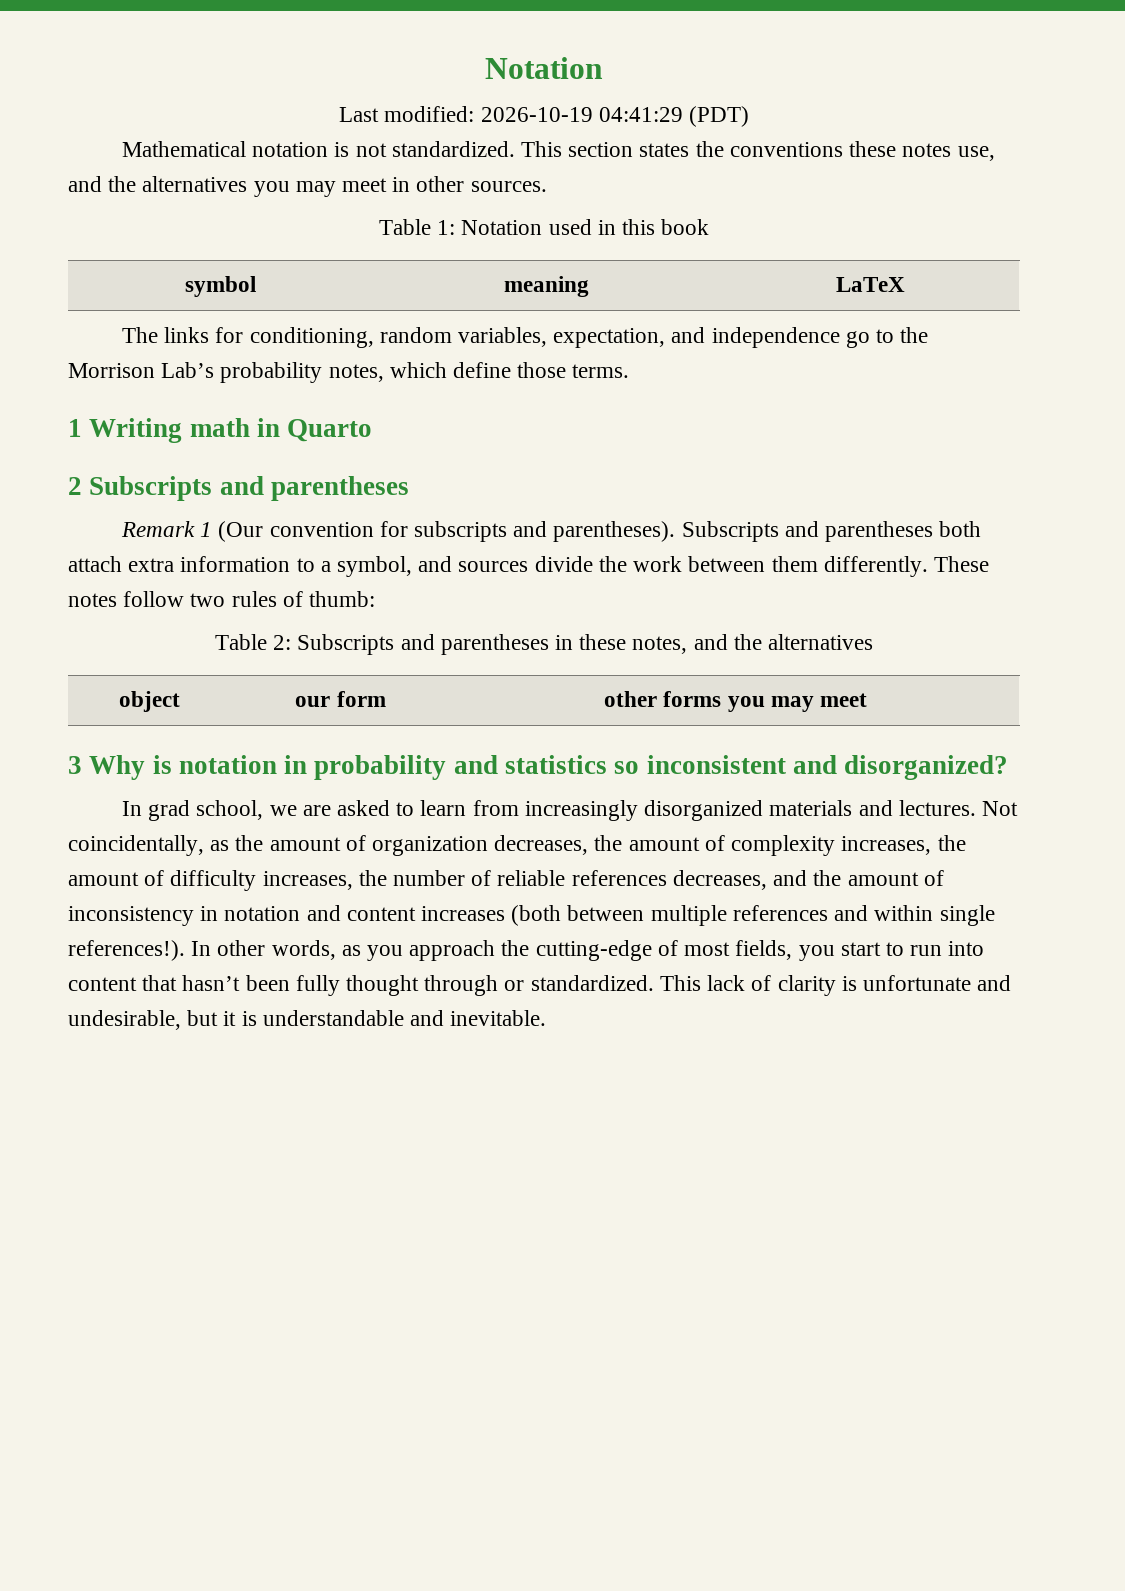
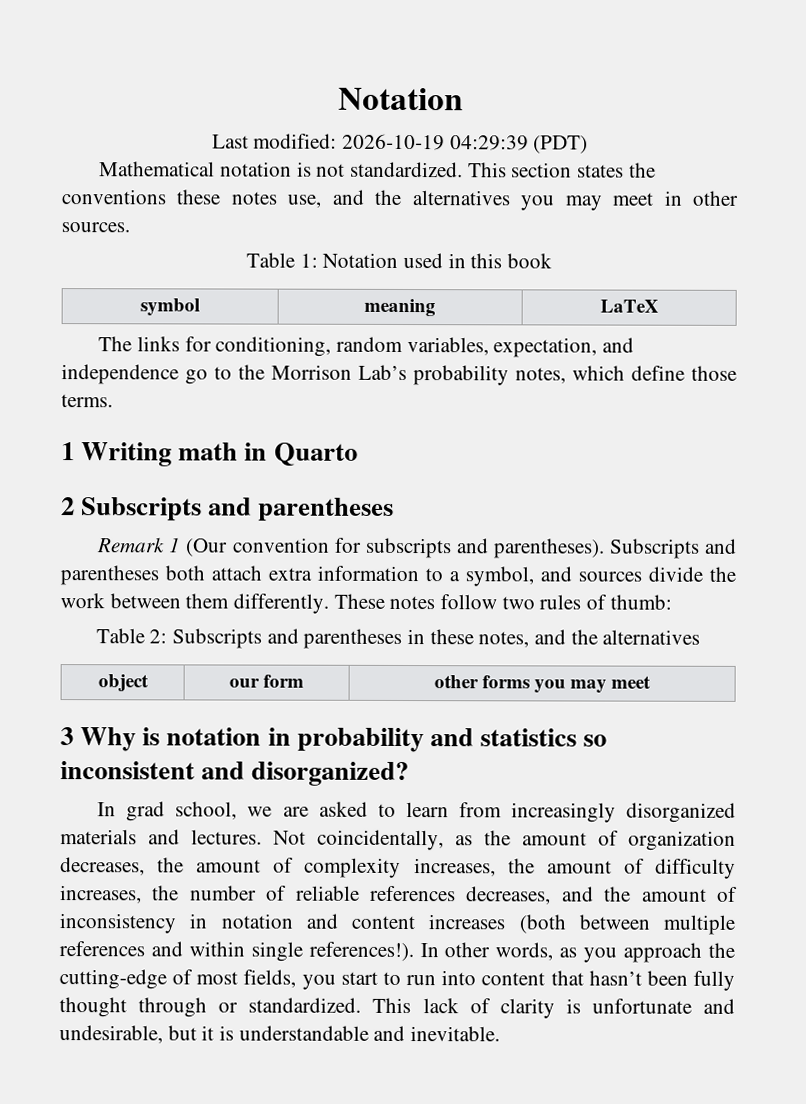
[598,107,683,122] 04:41:29 -> [449,135,529,151] 04:29:39

